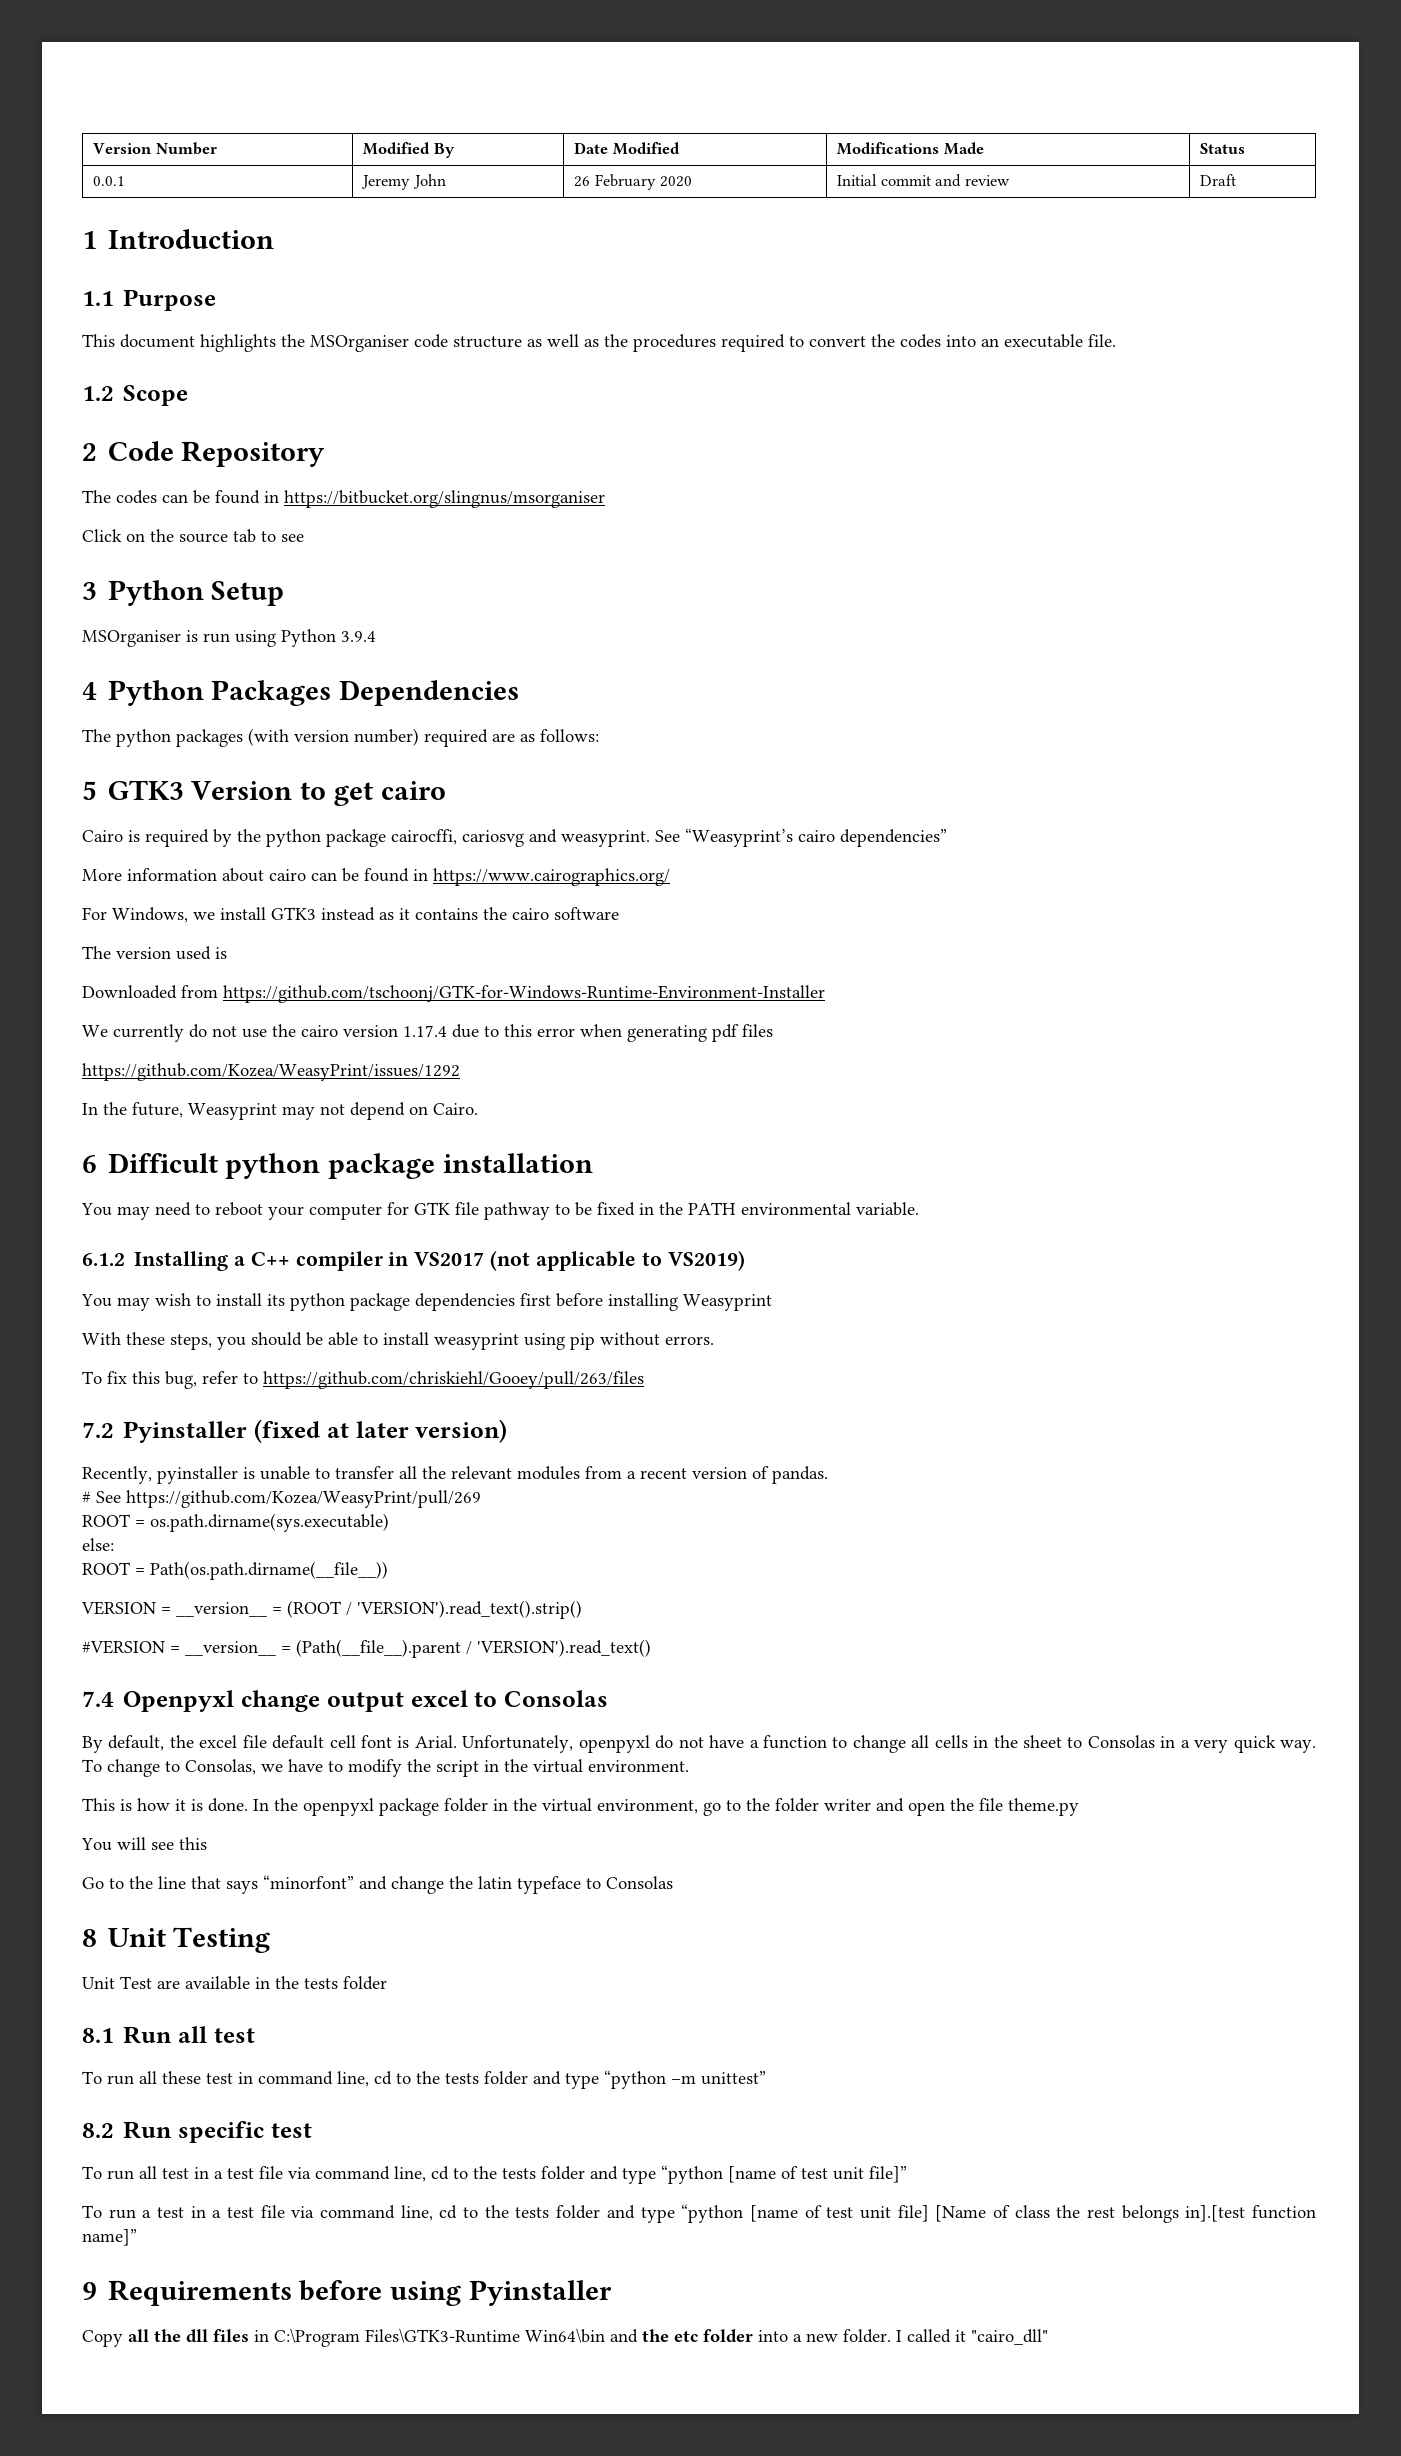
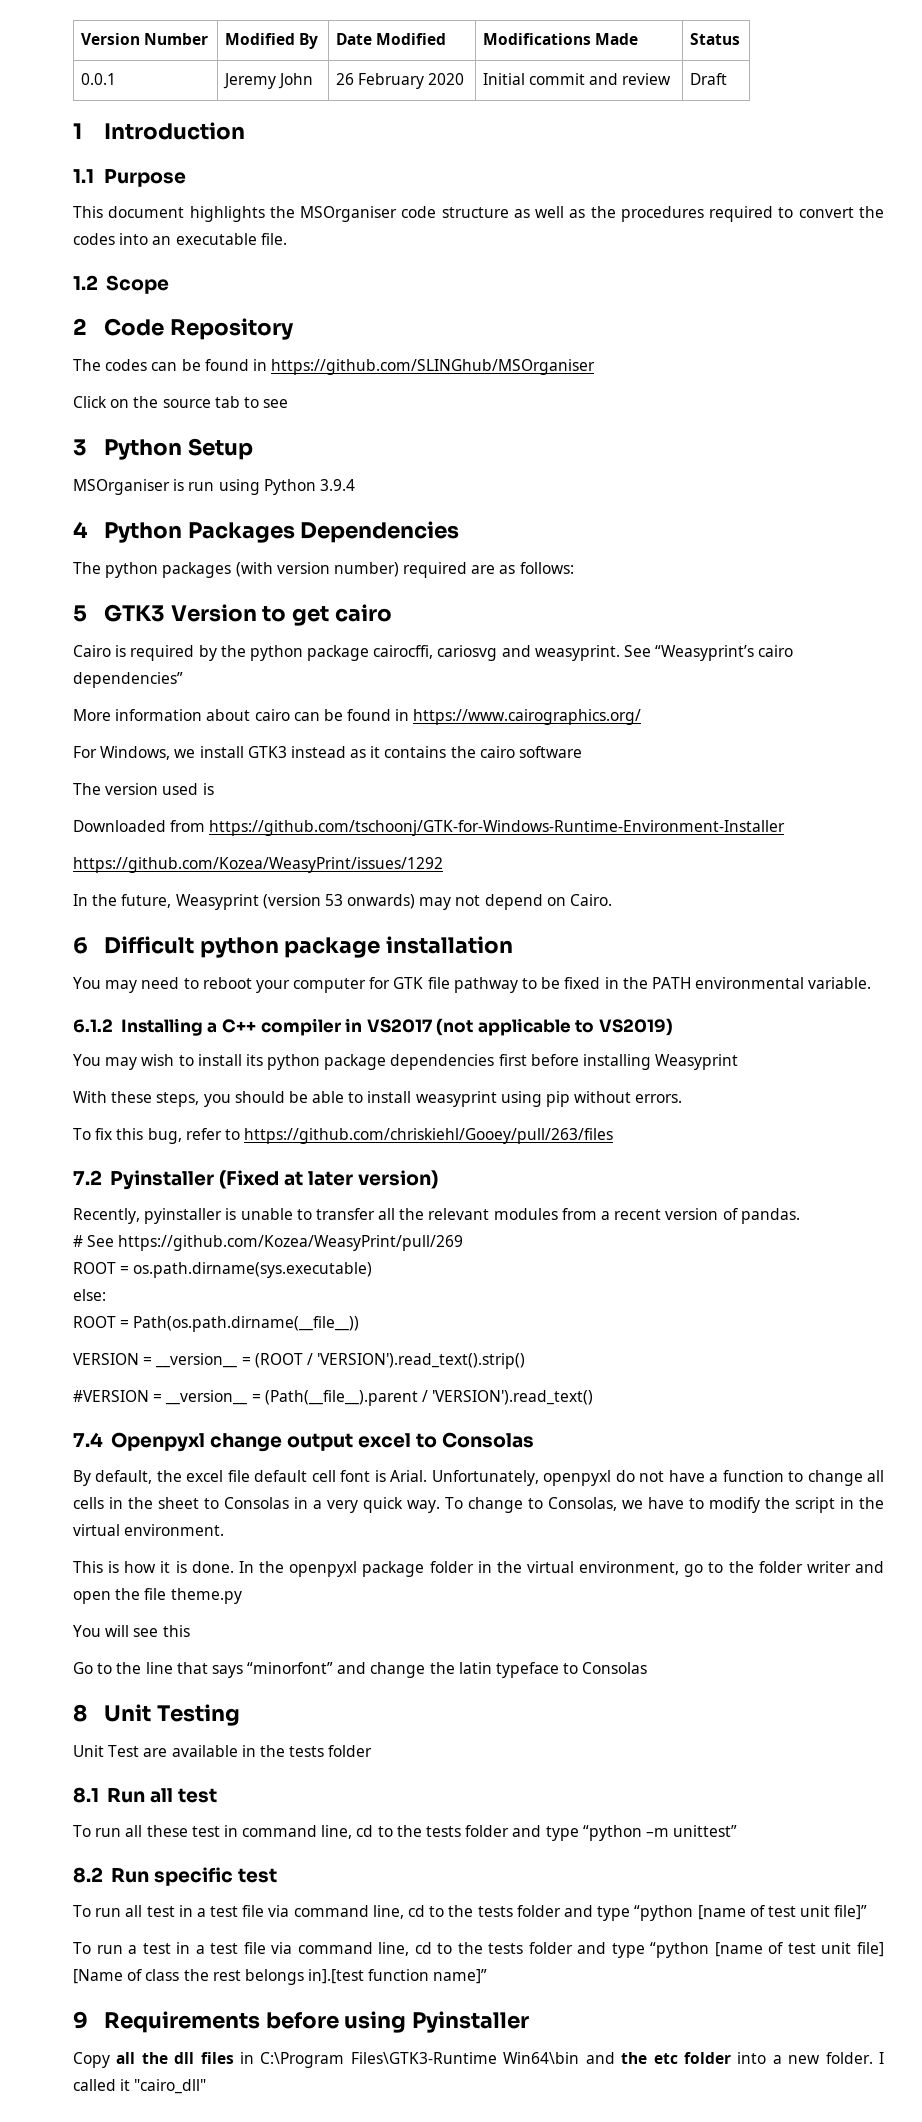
[284,490,605,508] https://bitbucket.org/slingnus/msorganiser -> [271,359,596,375] https://github.com/SLINGhub/MSOrganiser
[82,1024,773,1042] // We currently do not use the cairo version 1.17.4 due to this error when generating pdf files -> (786, 828) none
(277, 1111) none -> [262,894,416,909] (version 53 onwards)
[254,1419,320,1443] (fixed -> [218,1170,279,1189] (Fixed

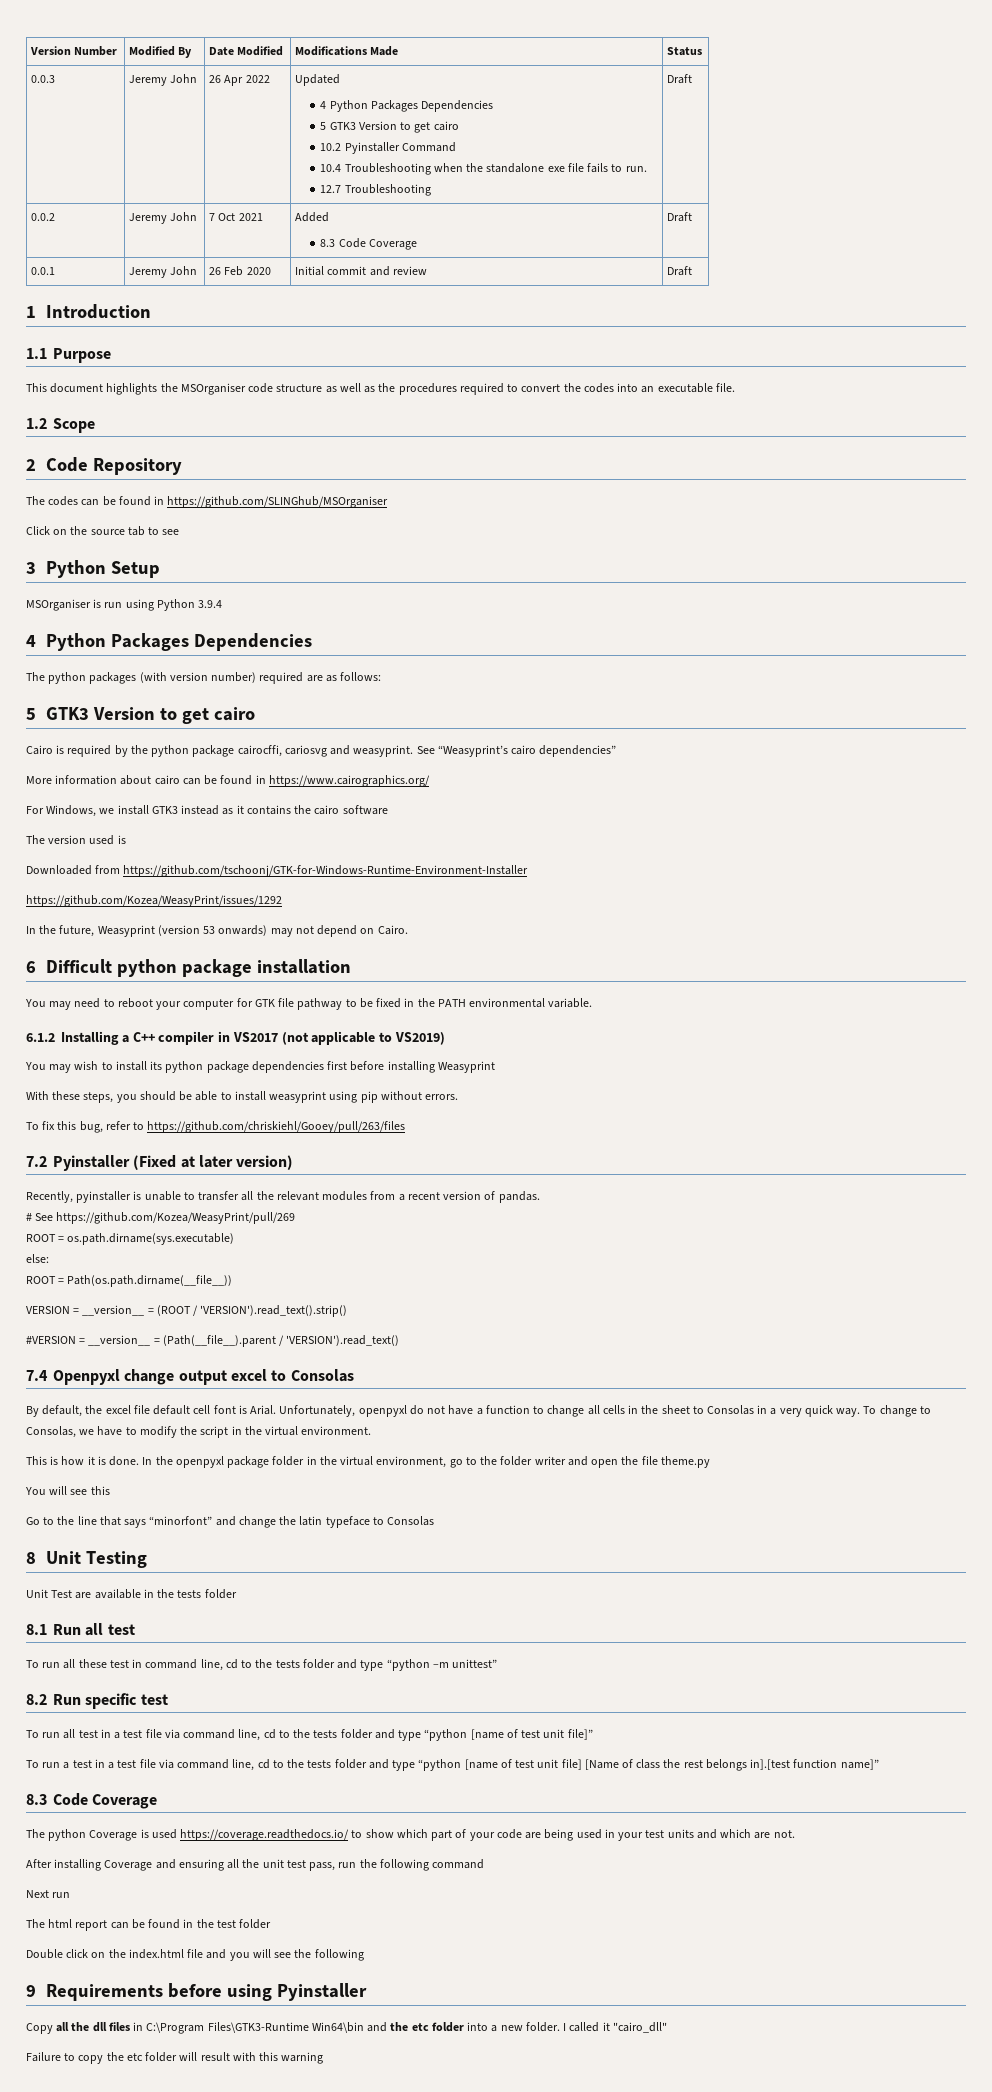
(740, 39) none -> [31,75,56,83] [129,74,198,86] [209,75,270,86] [295,74,341,86] [320,100,494,112] [320,121,459,133] [320,142,456,154] [320,163,647,175] [320,184,431,196] [667,74,693,84] [31,213,56,221] [129,212,198,224] [209,213,263,221] [295,212,330,222] [320,238,417,250] [667,212,693,222] // 0.0.3 | Jeremy John | 26 Apr 2022 | Updated // 4 Python Packages Dependencies // 5 GTK3 Version to get cairo // 10.2 Pyinstaller Command // 10.4 Troubleshooting when the standalone exe file fails to run. // 12.7 Troubleshooting | Draft // 0.0.2 | Jeremy John | 7 Oct 2021 | Added // 8.3 Code Coverage | Draft
[357,73,424,89] February -> [224,266,244,276] Feb
(488, 1976) none -> [26,1793,158,1809] [26,1829,795,1841] [26,1859,485,1871] [26,1890,71,1898] [26,1919,272,1931] [26,1949,364,1961] // 8.3 Code Coverage // The python Coverage is used https://coverage.readthedocs.io/ to show which part of your code are being used in your test units and which are not. // After installing Coverage and ensuring all the unit test pass, run the following command // Next run // The html report can be found in the test folder // Double click on the index.html file and you will see the following
(207, 2086) none -> [26,2052,324,2064] // Failure to copy the etc folder will result with this warning

